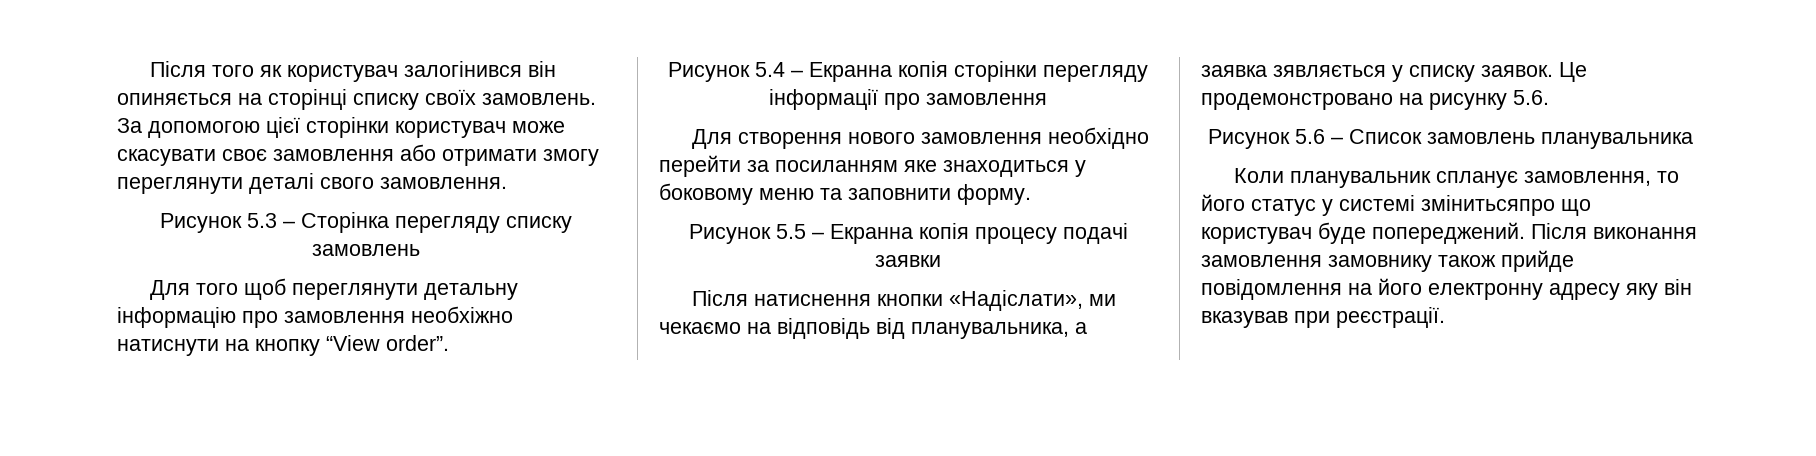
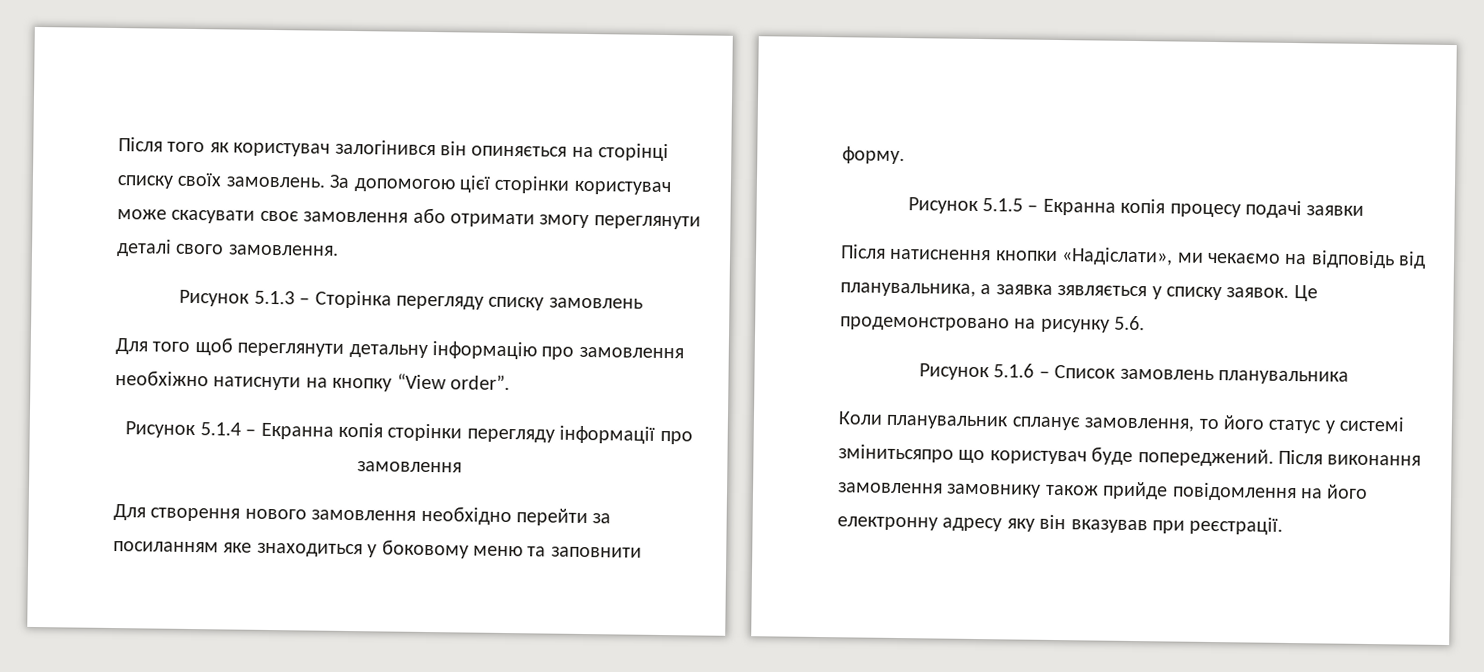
[247,213,277,228] 5.3 -> [253,290,295,305] 5.1.3
[755,62,785,77] 5.4 -> [199,422,241,436] 5.1.4
[775,224,806,239] 5.5 -> [982,198,1023,212] 5.1.5
[1294,129,1325,144] 5.6 -> [993,363,1035,378] 5.1.6

